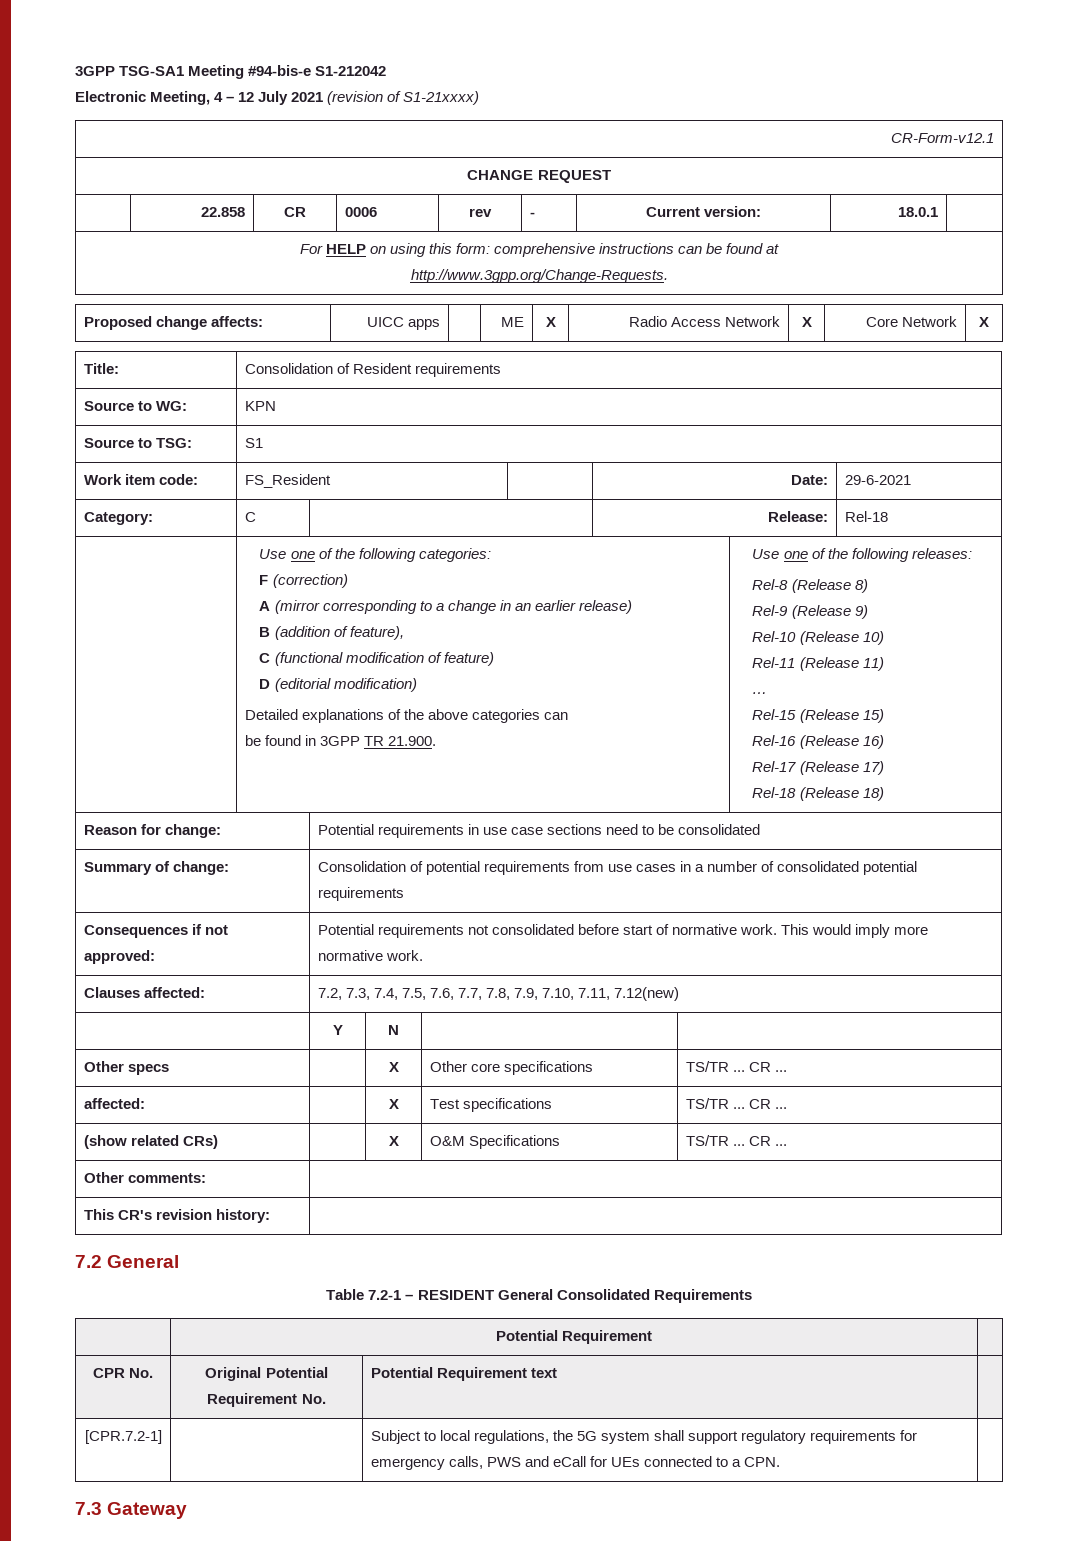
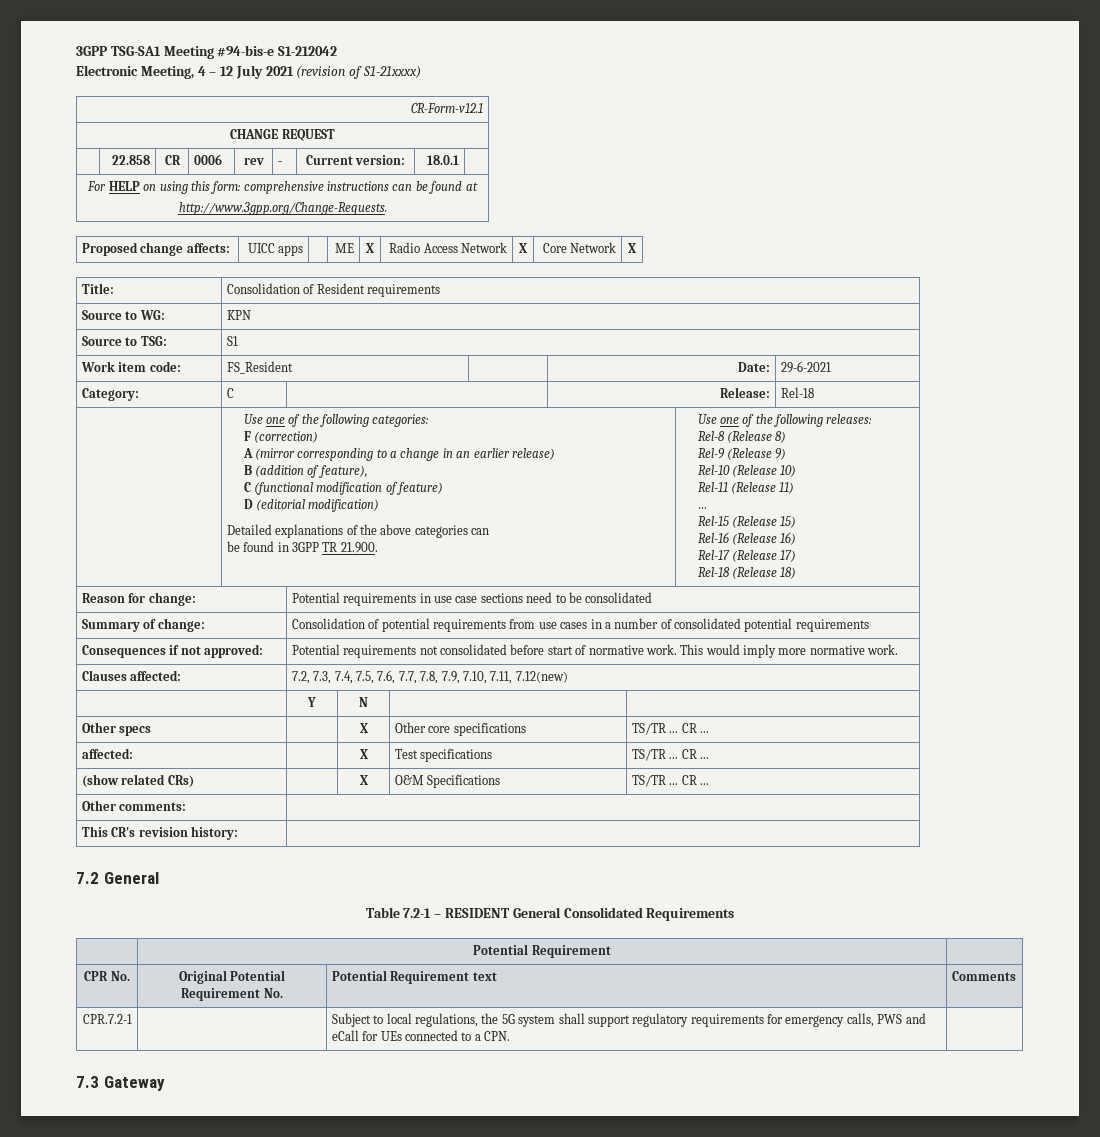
[84,1430,162,1444] // [CPR.7.2-1] -> [951,971,1016,981] [82,1014,132,1024] Comments // CPR.7.2-1

